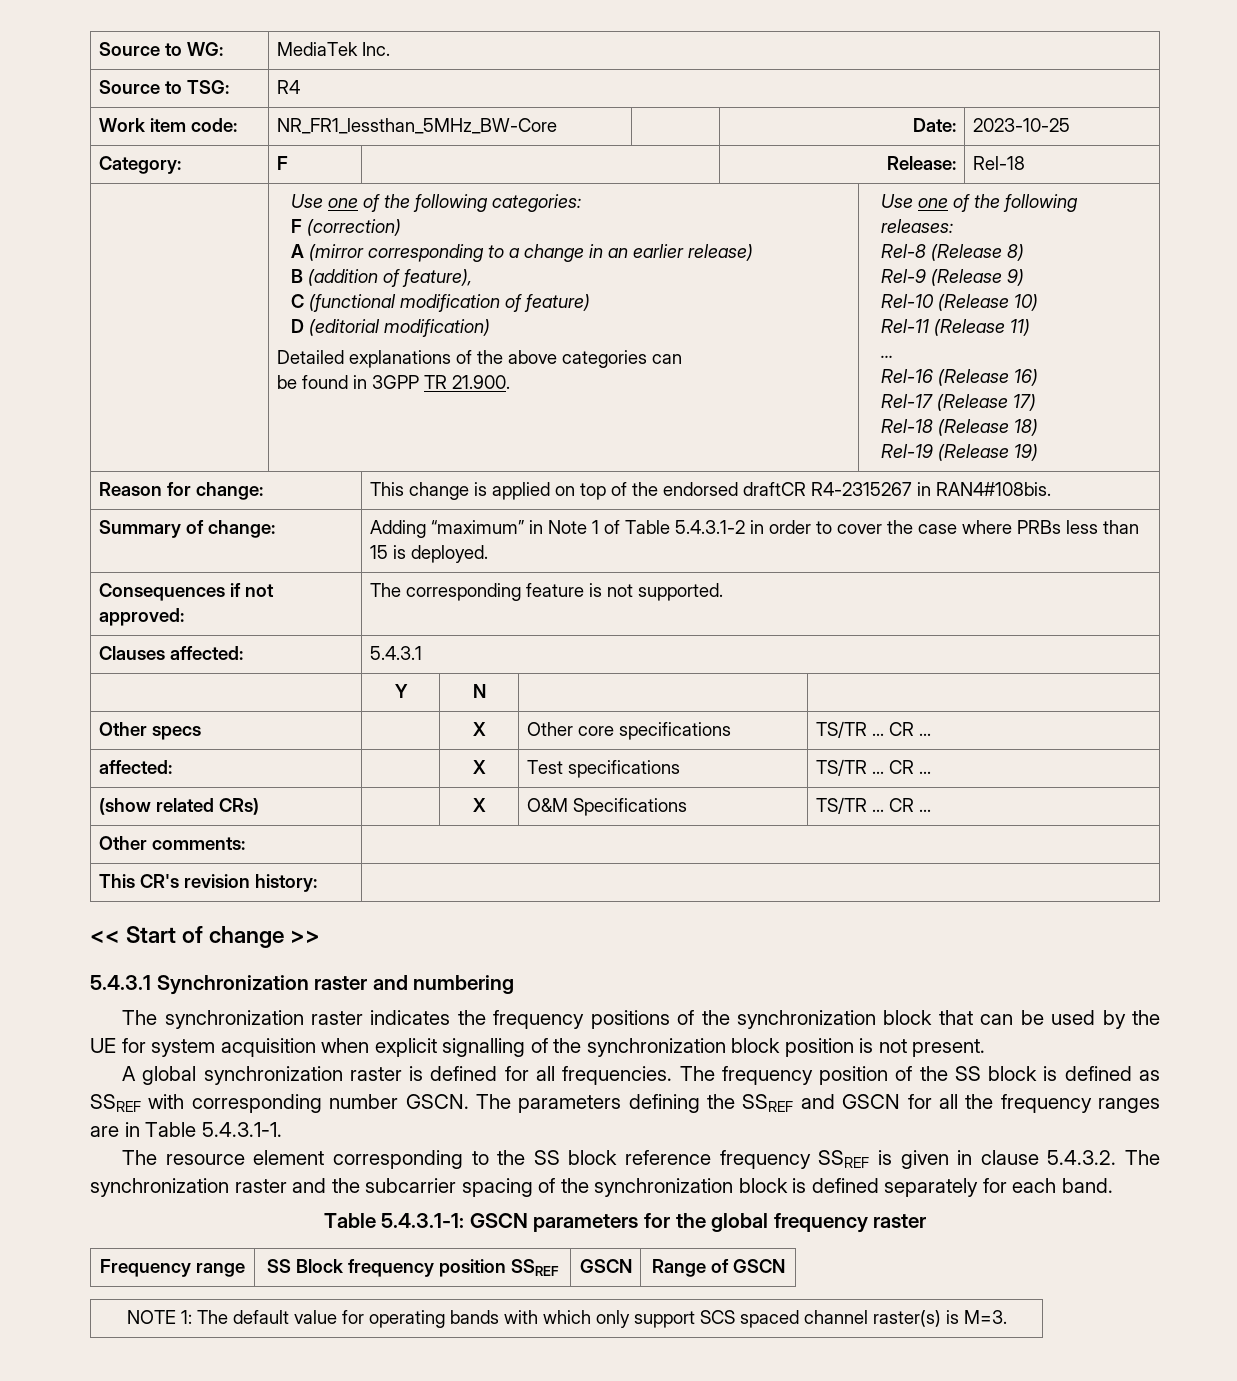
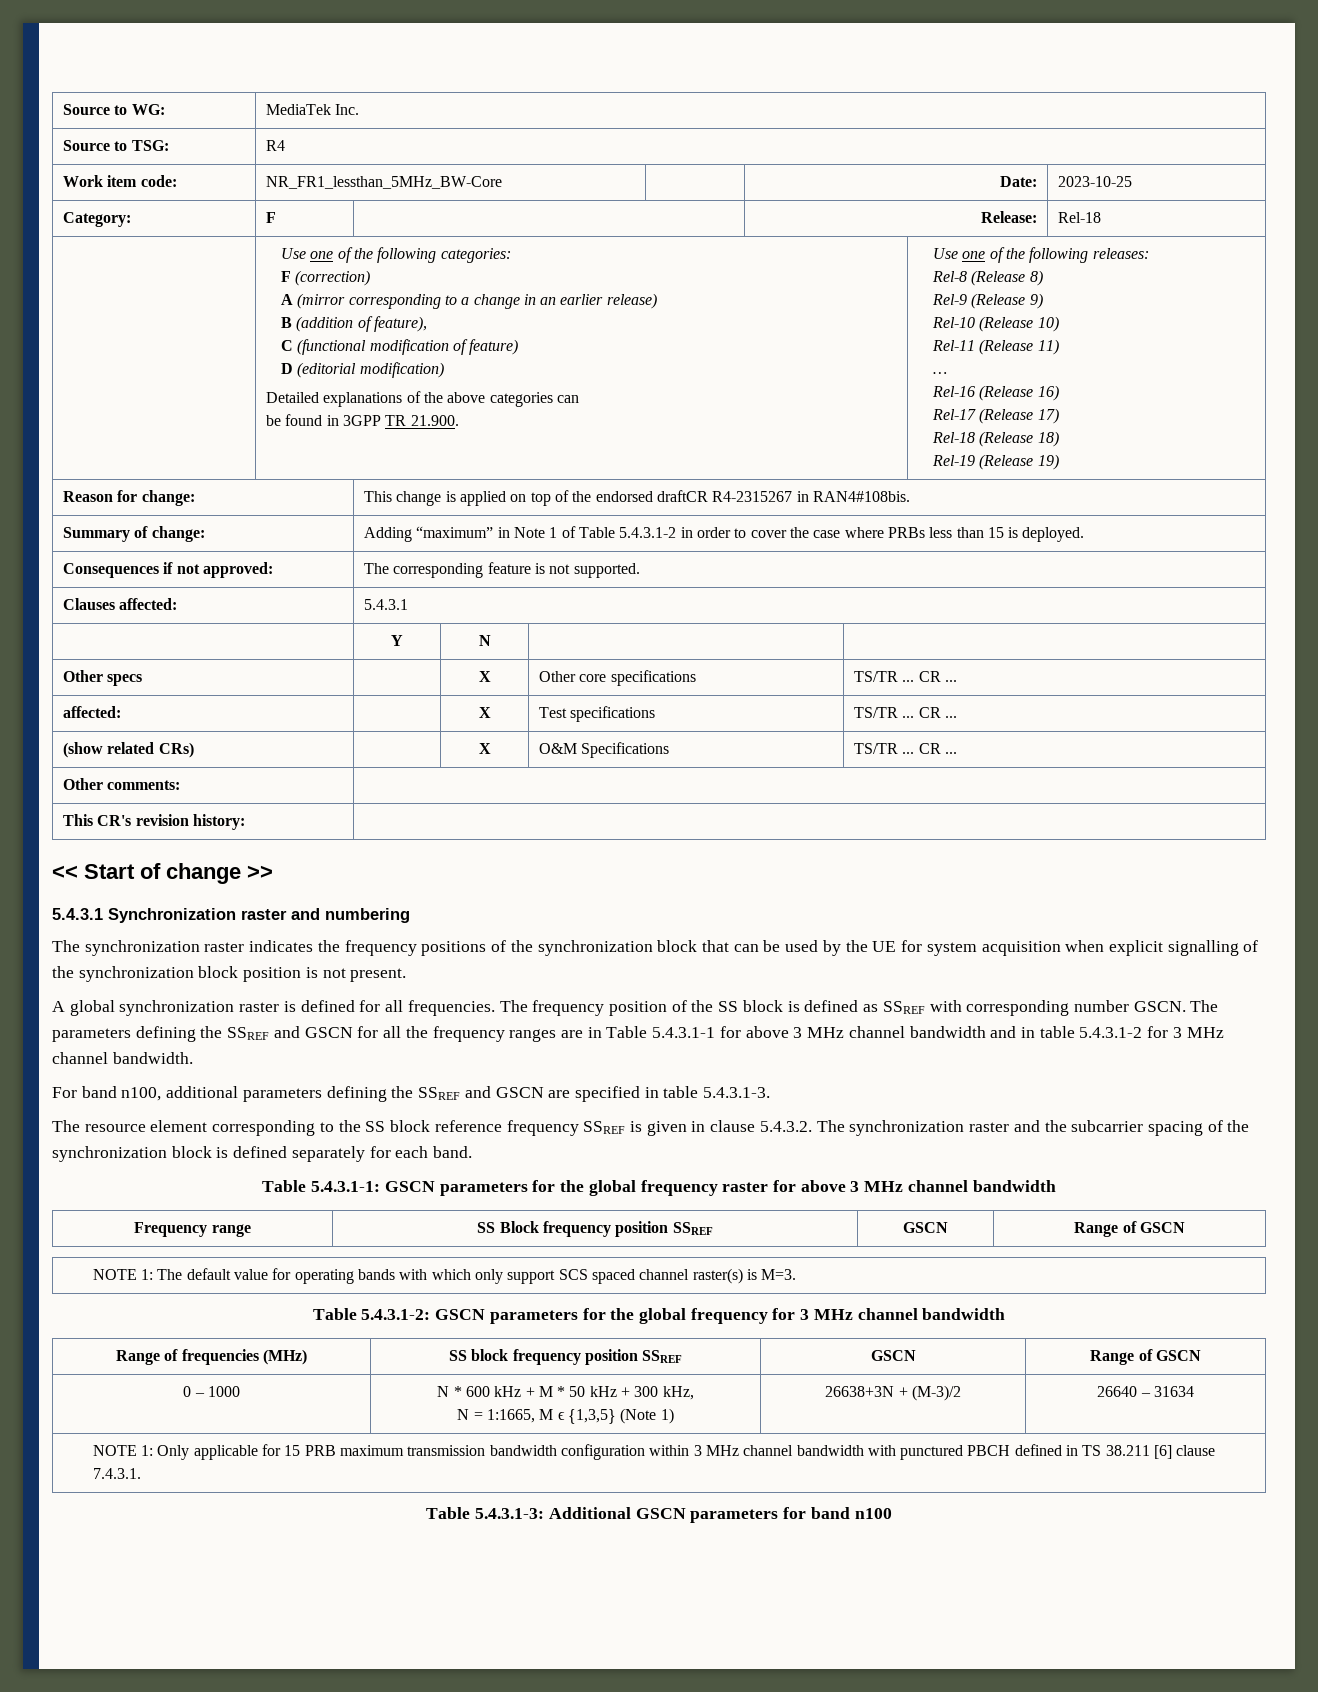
[201,1122,282,1137] 5.4.3.1-1. -> [652,1026,1224,1038] [52,1052,193,1064] [52,1086,771,1102] 5.4.3.1-1 for above 3 MHz channel bandwidth and in table 5.4.3.1-2 for 3 MHz channel bandwidth. // For band n100, additional parameters defining the SSREF and GSCN are specified in table 5.4.3.1-3.
(927, 1221) none -> [772,1180,1056,1192] for above 3 MHz channel bandwidth
(1008, 1317) none -> [312,1308,1006,1324] [116,1349,307,1365] [448,1349,683,1365] [870,1350,916,1361] [1090,1349,1201,1365] [183,1386,240,1397] [437,1386,694,1400] [457,1408,674,1424] [825,1385,961,1401] [1097,1386,1194,1397] [92,1444,1216,1460] [92,1468,141,1479] [426,1507,892,1523] // Table 5.4.3.1-2: GSCN parameters for the global frequency for 3 MHz channel bandwidth // Range of frequencies (MHz) | SS block frequency position SSREF | GSCN | Range of GSCN // 0 – 1000 | N * 600 kHz + M * 50 kHz + 300 kHz, // N = 1:1665, M ϵ {1,3,5} (Note 1) | 26638+3N + (M-3)/2 | 26640 – 31634 // NOTE 1: Only applicable for 15 PRB maximum transmission bandwidth configuration within 3 MHz channel bandwidth with punctured PBCH defined in TS 38.211 [6] clause 7.4.3.1. // Table 5.4.3.1-3: Additional GSCN parameters for band n100

